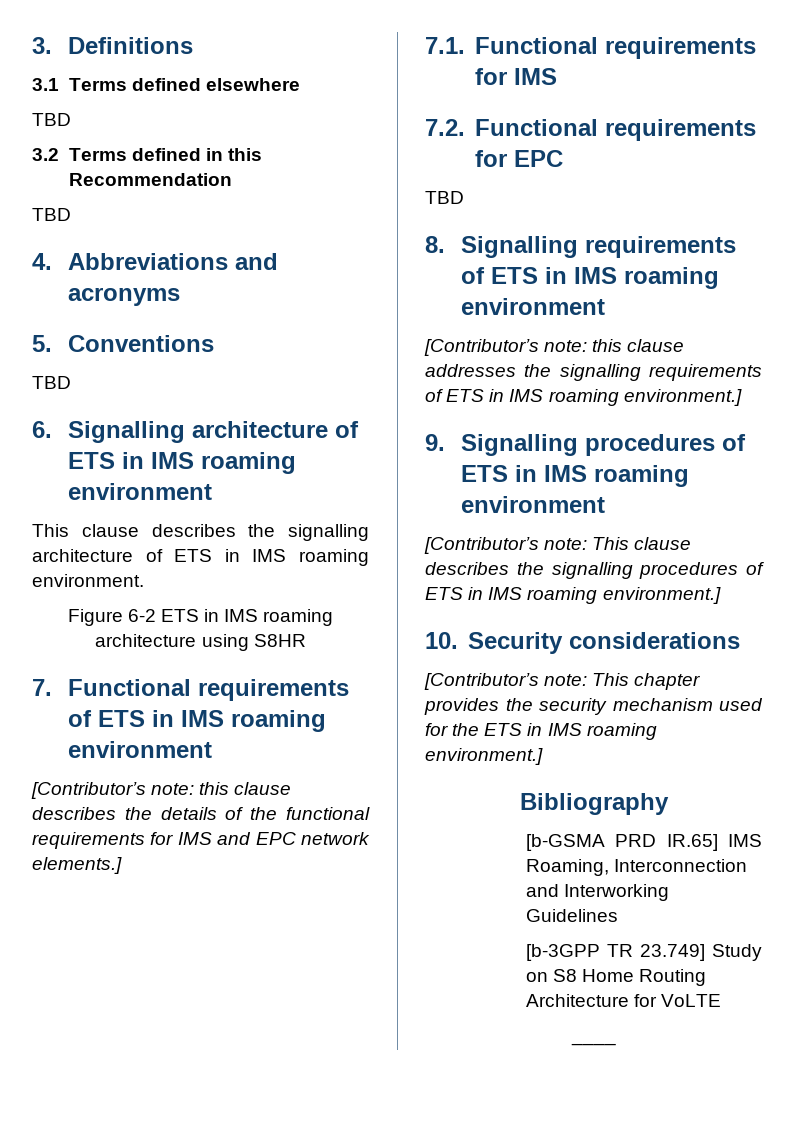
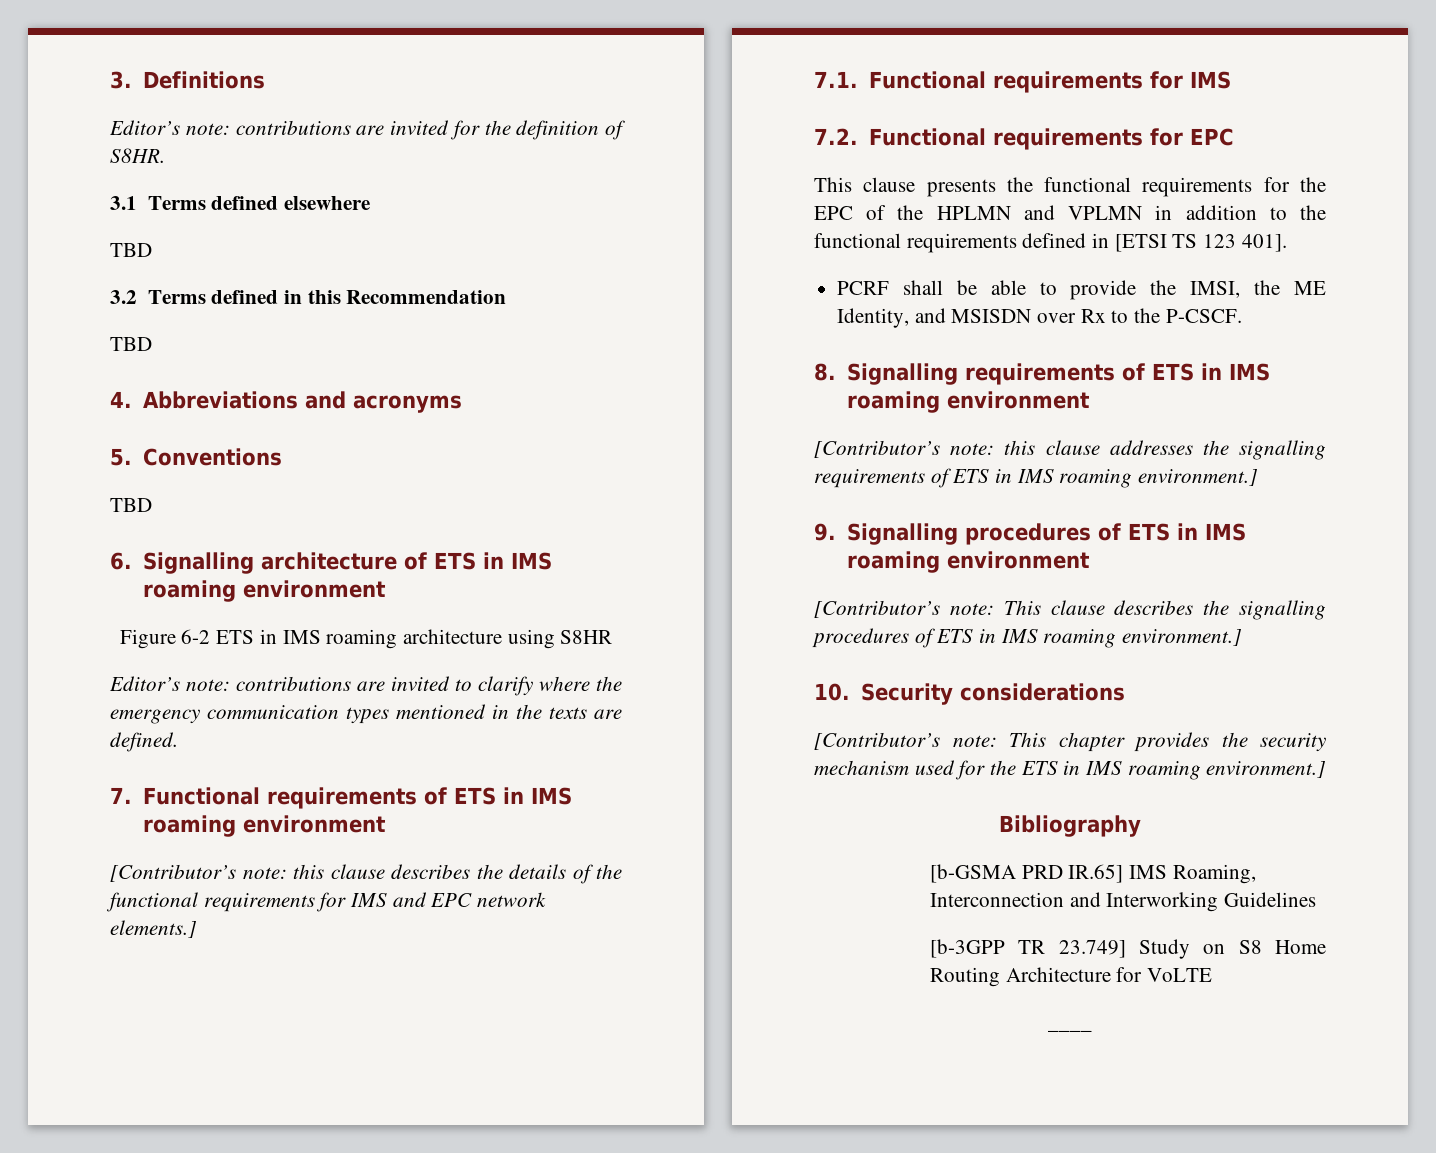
(194, 45) none -> [109,120,625,140] [110,148,165,163] // Editor’s note: contributions are invited for the definition of S8HR.
[32,524,369,541] [32,549,369,566] [32,574,144,587] // This clause describes the signalling architecture of ETS in IMS roaming environment. -> (386, 589) none
(306, 640) none -> [109,676,622,696] [110,704,622,724] [110,732,178,752] // Editor’s note: contributions are invited to clarify where the emergency communication types mentioned in the texts are defined.
[425,191,464,204] TBD -> [814,177,1326,197] [814,205,1326,220] [814,233,1287,253] [837,280,1326,300] [837,308,1242,328] This clause presents the functional requirements for the EPC of the HPLMN and VPLMN in addition to the functional requirements defined in [ETSI TS 123 401]. // PCRF shall be able to provide the IMSI, the ME Identity, and MSISDN over Rx to the P-CSCF.

